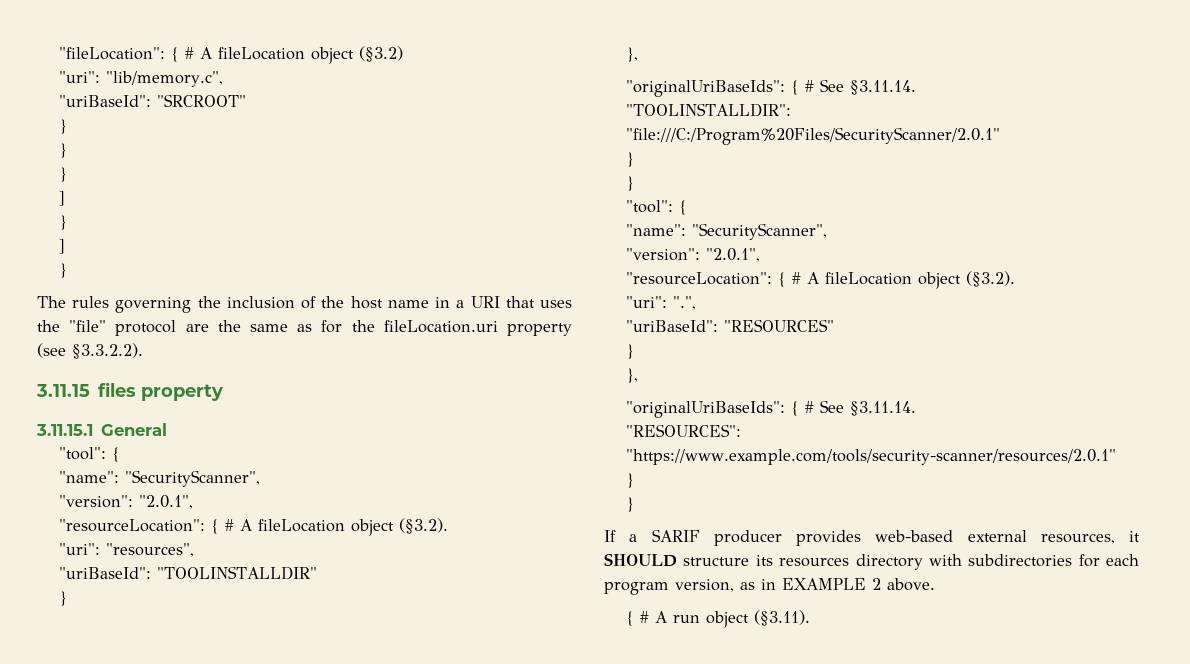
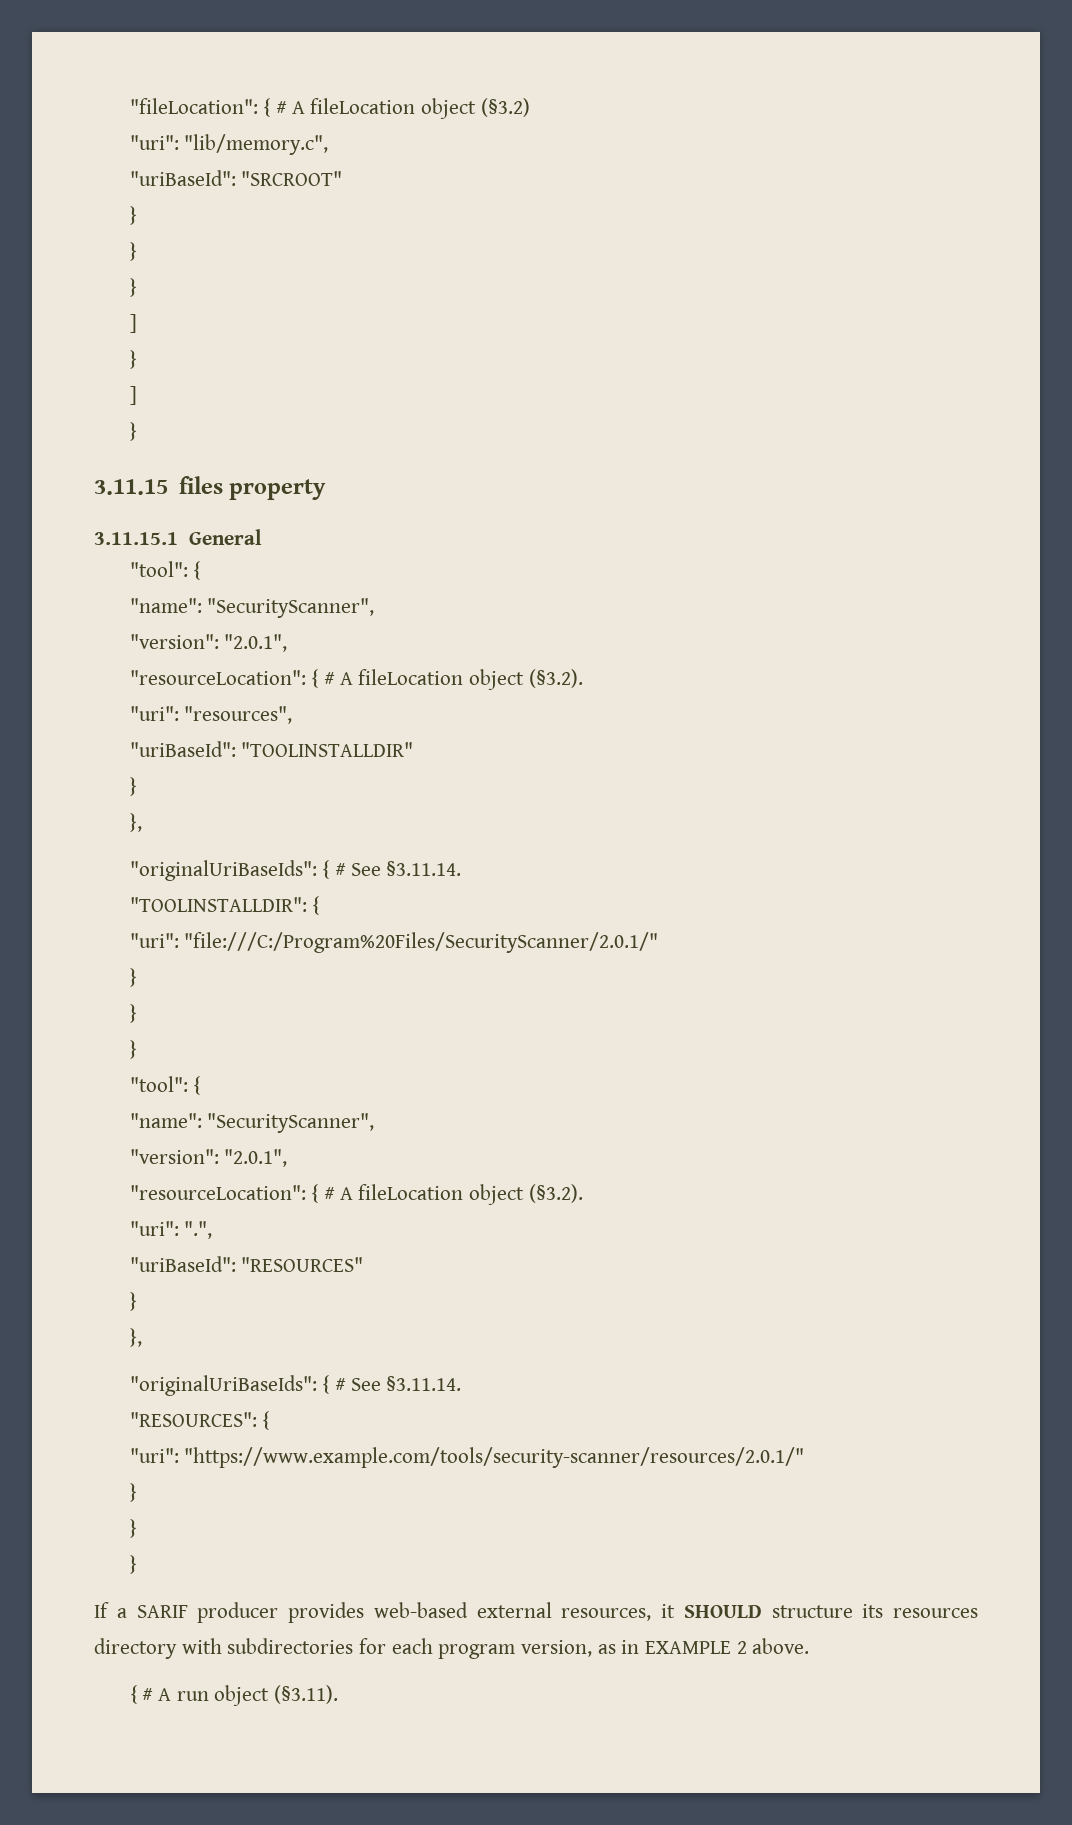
[37,296,572,313] [37,320,572,336] [37,343,143,359] // The rules governing the inclusion of the host name in a URI that uses the "file" protocol are the same as for the fileLocation.uri property (see §3.3.2.2). -> (137, 431) none
[626,127,1001,145] "file:///C:/Program%20Files/SecurityScanner/2.0.1" -> [312,896,320,915] [129,932,659,953] [129,968,137,987] { // "uri": "file:///C:/Program%20Files/SecurityScanner/2.0.1/" // }
[626,449,1117,465] "https://www.example.com/tools/security-scanner/resources/2.0.1" -> [262,1411,270,1430] [129,1447,805,1468] [129,1483,137,1502] { // "uri": "https://www.example.com/tools/security-scanner/resources/2.0.1/" // }

